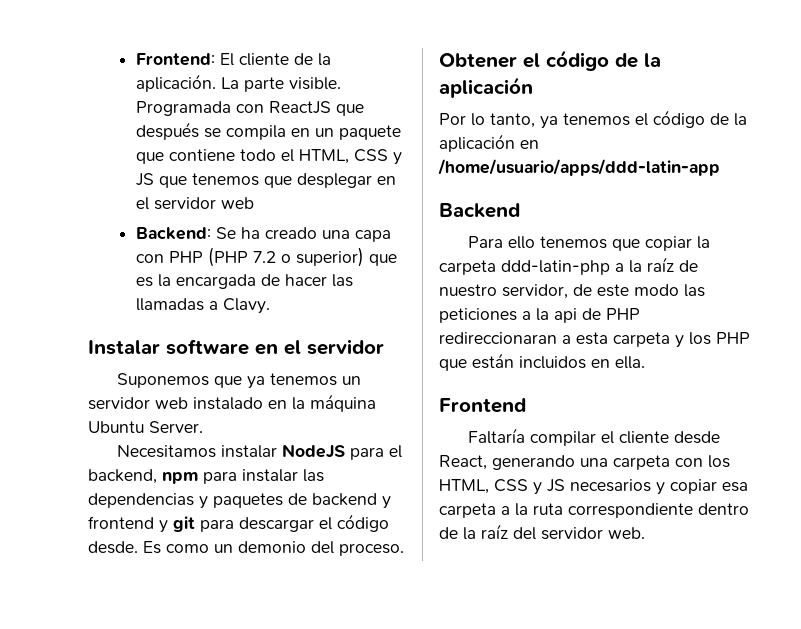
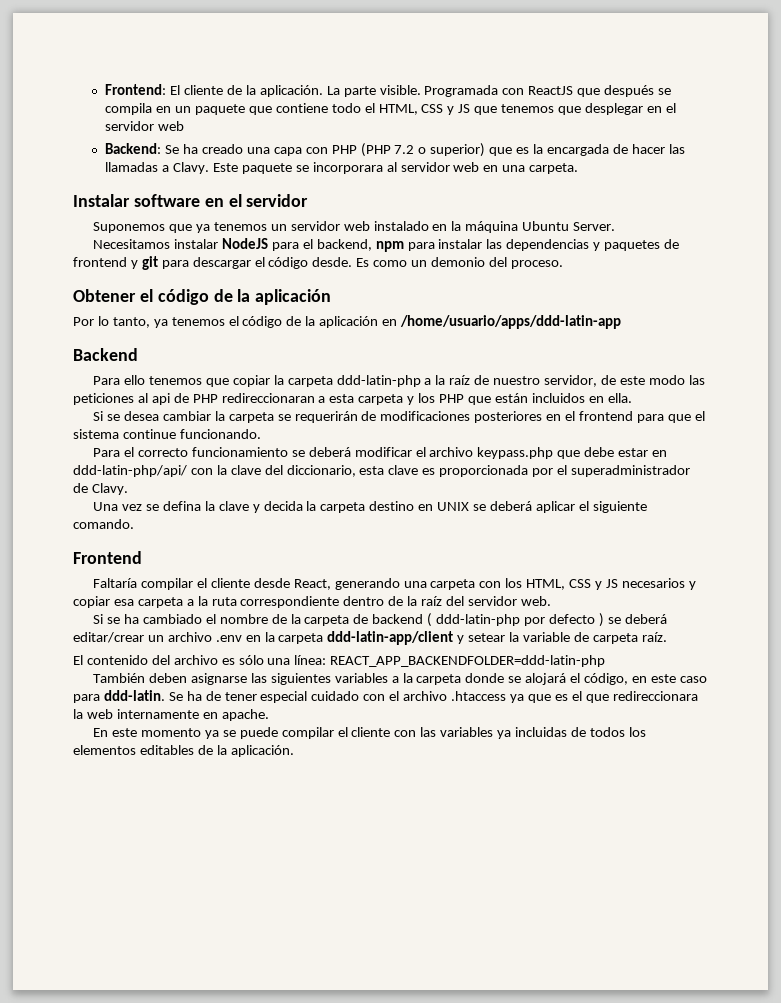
(271, 306) none -> [212,162,579,174] Este paquete se incorporara al servidor web en una carpeta.
[312,493,391,509] backend y -> (680, 244) none
[522,308,549,321] a la -> [137,393,148,403] al
(645, 362) none -> [93,411,705,423] [73,429,261,439] [93,447,668,459] [73,465,690,477] [73,483,128,495] [93,501,647,513] [73,519,134,529] // Si se desea cambiar la carpeta se requerirán de modificaciones posteriores en el frontend para que el sistema continue funcionando. // Para el correcto funcionamiento se deberá modificar el archivo keypass.php que debe estar en ddd-latin-php/api/ con la clave del diccionario, esta clave es proporcionada por el superadministrador de Clavy. // Una vez se defina la clave y decida la carpeta destino en UNIX se deberá aplicar el siguiente comando.
(645, 533) none -> [93,613,667,627] [73,631,667,645] [73,655,606,667] [93,673,707,685] [73,690,698,703] [73,709,269,721] [93,727,646,739] [73,745,294,757] // Si se ha cambiado el nombre de la carpeta de backend ( ddd-latin-php por defecto ) se deberá editar/crear un archivo .env en la carpeta ddd-latin-app/client y setear la variable de carpeta raíz. // El contenido del archivo es sólo una línea: REACT_APP_BACKENDFOLDER=ddd-latin-php // También deben asignarse las siguientes variables a la carpeta donde se alojará el código, en este caso para ddd-latin. Se ha de tener especial cuidado con el archivo .htaccess ya que es el que redireccionara la web internamente en apache. // En este momento ya se puede compilar el cliente con las variables ya incluidas de todos los elementos editables de la aplicación.

